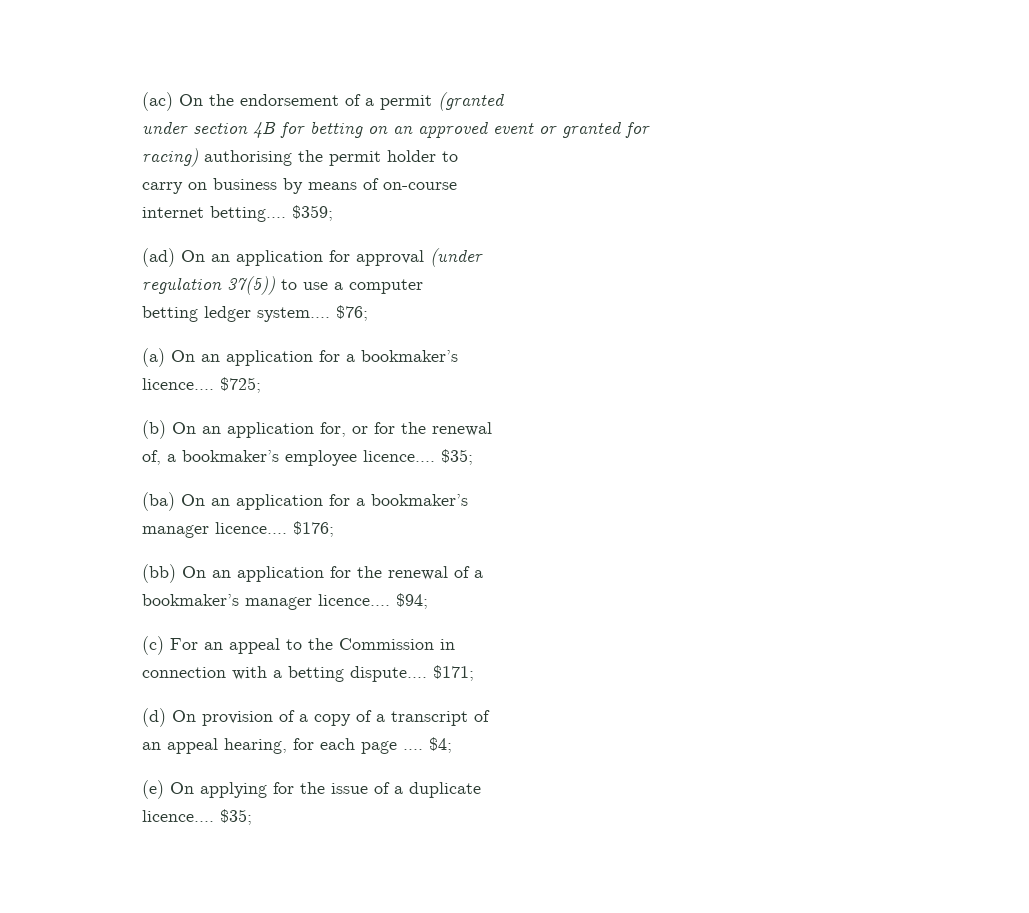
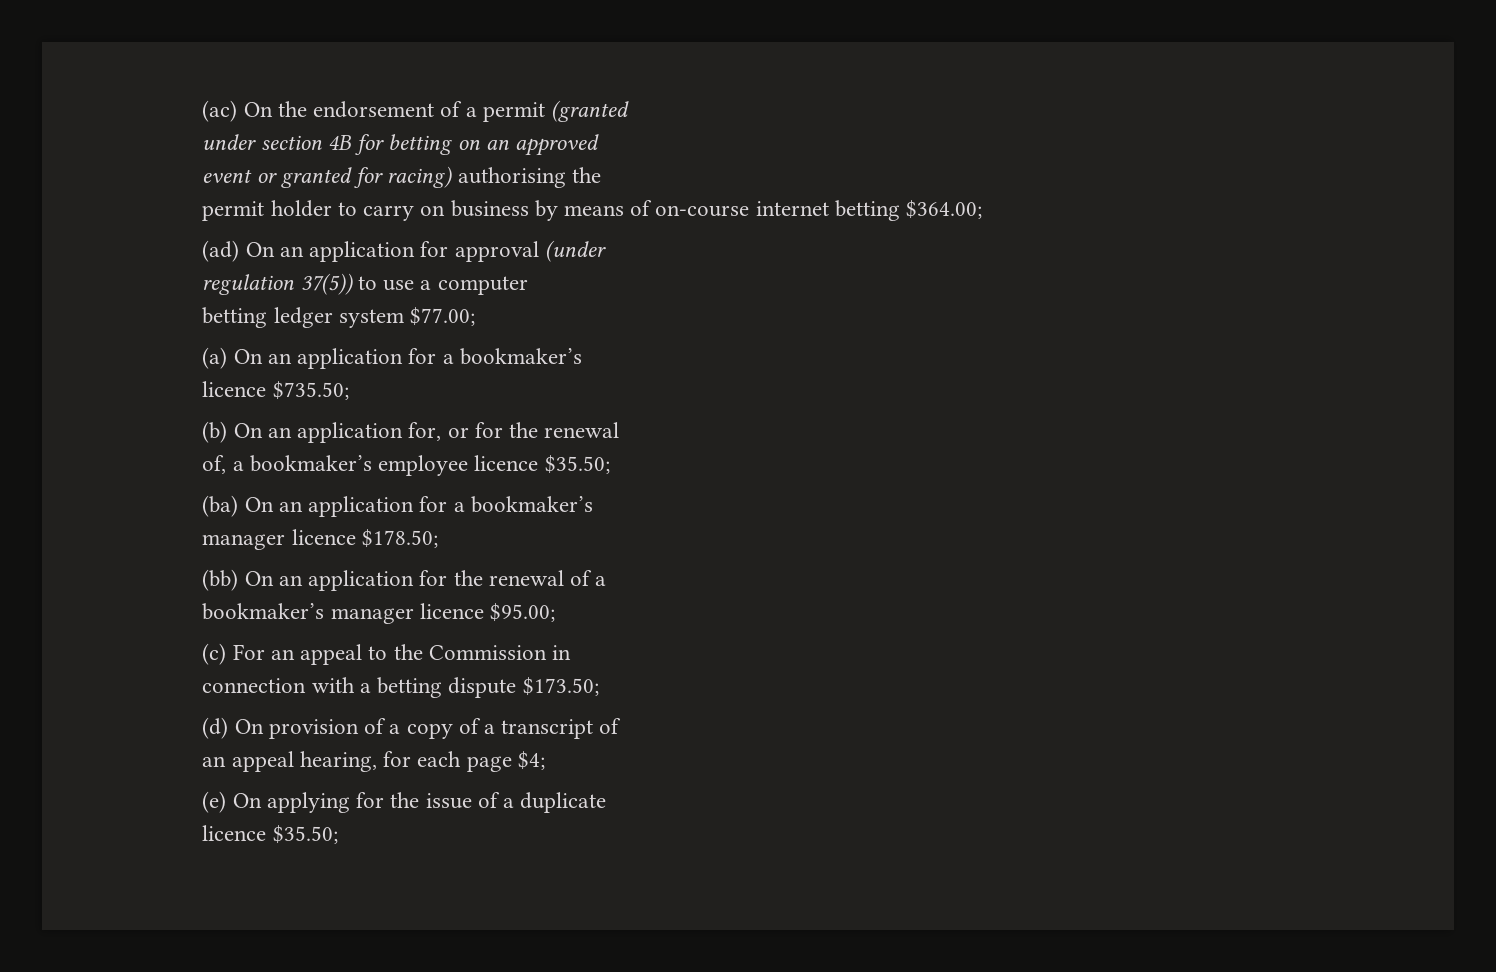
(489, 129) none -> (599, 145) //
(650, 130) // -> (384, 177) none
(323, 156) none -> (601, 175) //
(458, 156) // -> (357, 209) none
[141,205,333,222] // internet betting.... $359; -> [755,200,982,221] internet betting $364.00;
[256,305,368,322] system.... $76; -> [338,307,476,328] system $77.00;
[141,377,261,393] licence.... $725; -> [202,381,349,400] licence $735.50;
[362,449,473,465] licence.... $35; -> [474,455,610,474] licence $35.50;
[214,521,334,537] licence.... $176; -> [291,529,438,548] licence $178.50;
[317,593,428,609] licence.... $94; -> [419,603,556,622] licence $95.00;
[349,665,474,682] dispute.... $171; -> [448,677,599,698] dispute $173.50;
[402,749,423,750] .... -> (512, 764) none
[141,809,252,825] licence.... $35; -> [202,825,338,844] licence $35.50;

